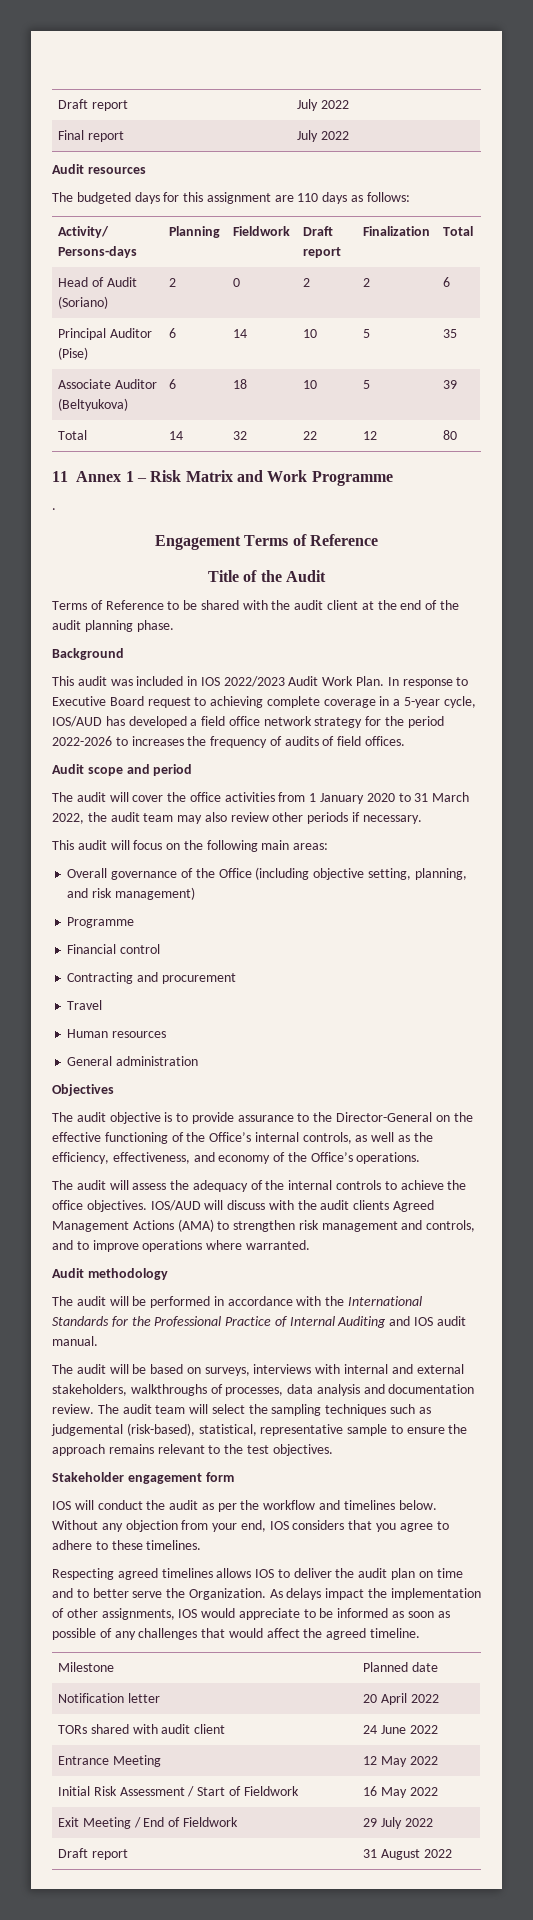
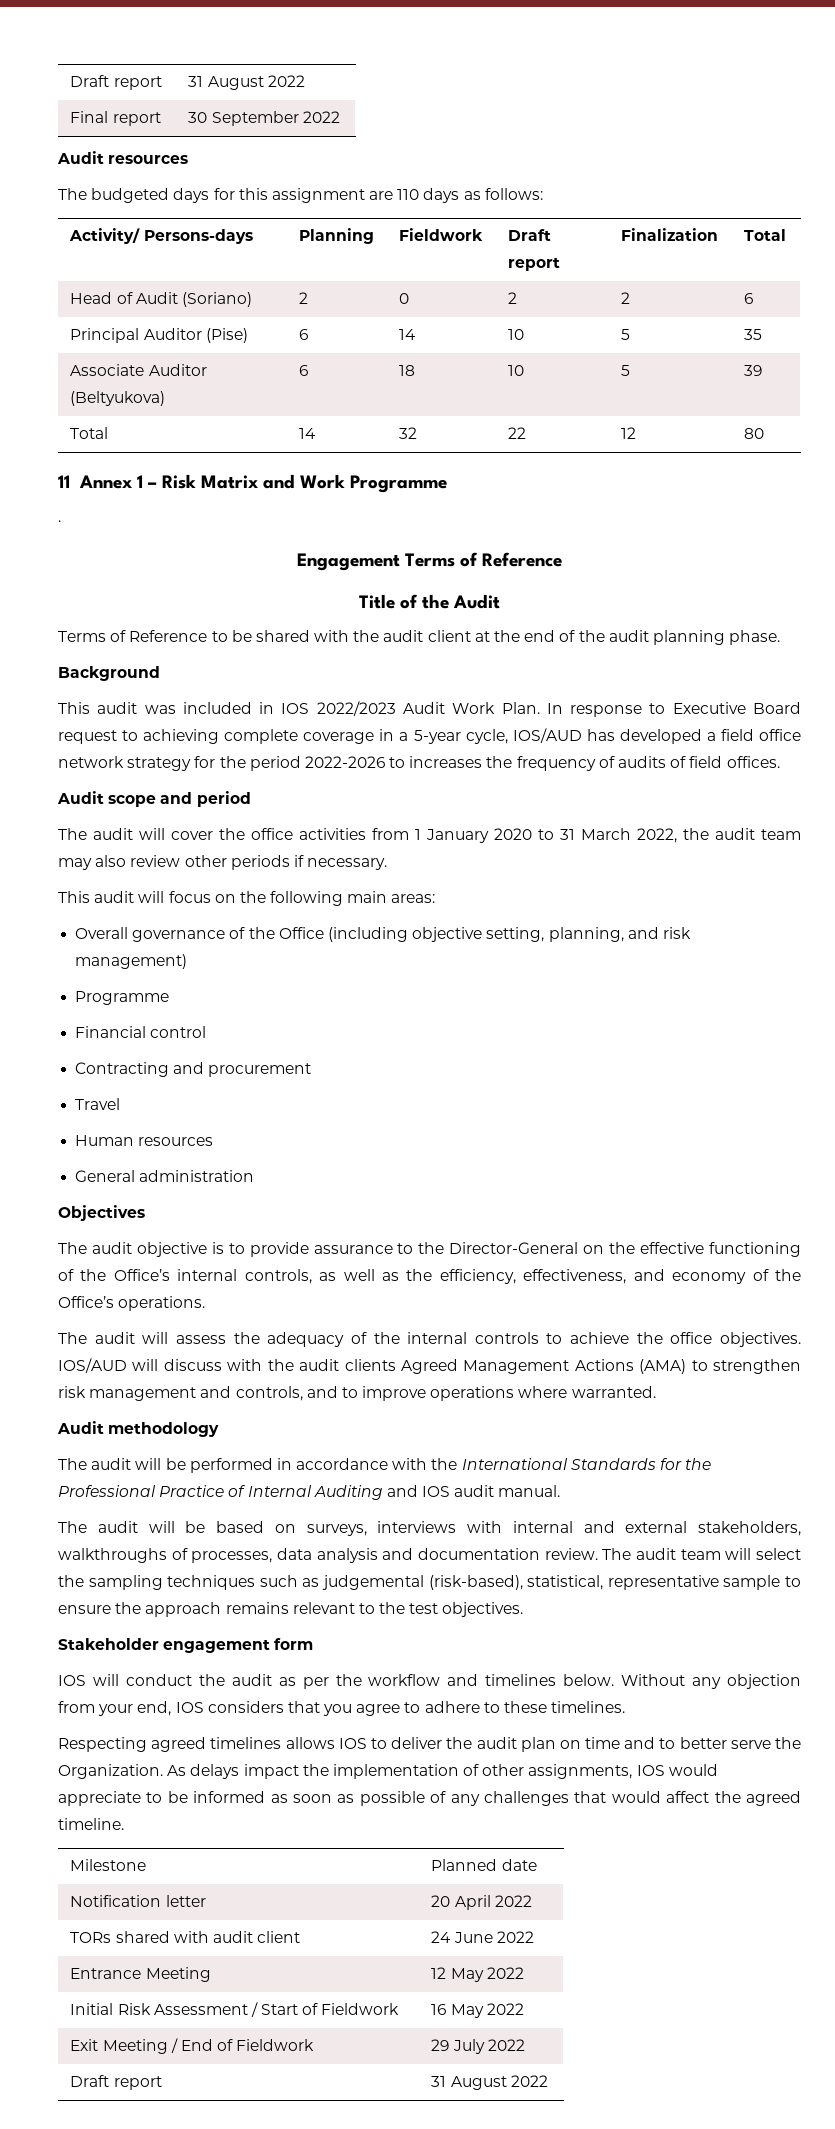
[57,99,128,111] [296,99,318,111] Draft report | July -> [70,75,162,90] [188,76,264,90] Draft report | 31 August
[296,130,318,142] July -> [188,111,299,126] 30 September

